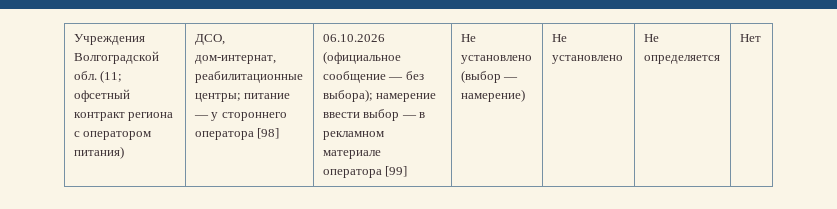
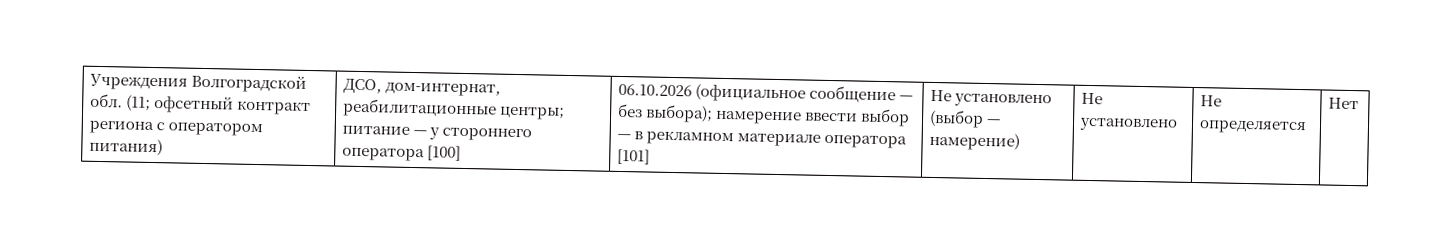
[257,128,280,139] [98] -> [427,145,462,161] [100]
[385,166,408,177] [99] -> [617,148,651,165] [101]

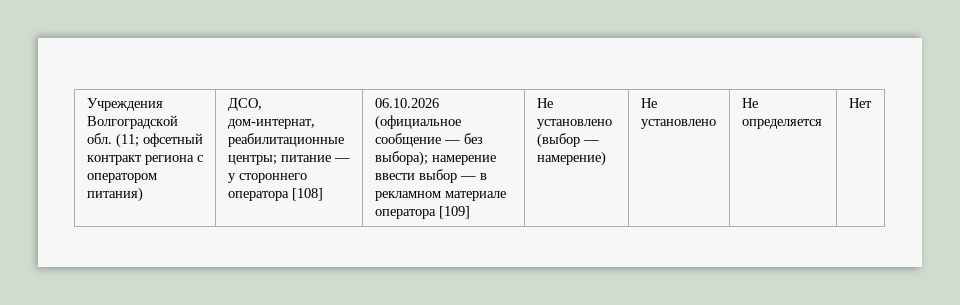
[427,145,462,161] [100] -> [291,188,323,201] [108]
[617,148,651,165] [101] -> [438,206,470,219] [109]

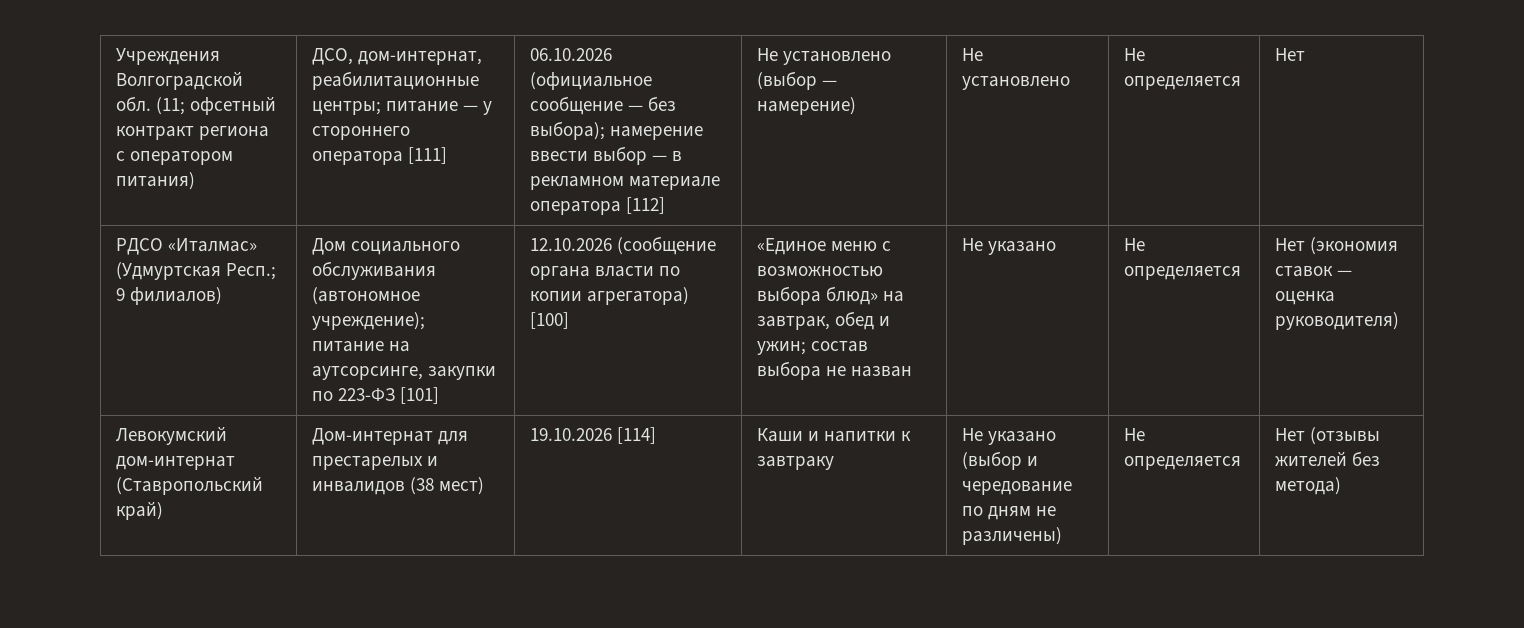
[291,188,323,201] [108] -> [408,147,448,164] [111]
[438,206,470,219] [109] -> [626,197,666,214] [112]
(872, 103) none -> [116,238,258,255] [116,262,277,280] [116,287,223,305] [312,238,461,255] [312,261,437,280] [312,287,421,305] [312,312,426,330] [312,341,411,352] [312,366,497,380] [312,387,440,404] [530,236,717,255] [530,266,681,280] [530,287,690,305] [530,312,570,329] [757,238,892,255] [757,266,884,277] [757,286,905,305] [757,311,891,330] [757,341,869,355] [757,361,913,380] [962,238,1057,255] [1124,238,1146,251] [1124,266,1242,280] [1275,237,1399,255] [1275,266,1353,277] [1275,291,1336,305] [1275,312,1400,330] [116,427,228,445] [116,456,236,470] [116,477,264,495] [116,502,164,520] [312,428,469,445] [312,456,439,470] [312,477,485,495] [530,427,657,444] [757,428,912,442] [757,456,835,470] [962,428,1057,445] [962,451,1039,470] [962,481,1073,495] [962,506,1057,520] [962,527,1063,545] [1124,428,1146,441] [1124,456,1242,470] [1275,427,1381,445] [1275,451,1381,467] [1275,477,1342,495] // РДСО «Италмас» (Удмуртская Респ.; 9 филиалов) | Дом социального обслуживания (автономное учреждение); питание на аутсорсинге, закупки по 223-ФЗ [101] | 12.10.2026 (сообщение органа власти по копии агрегатора) [100] | «Единое меню с возможностью выбора блюд» на завтрак, обед и ужин; состав выбора не назван | Не указано | Не определяется | Нет (экономия ставок — оценка руководителя) // Левокумский дом-интернат (Ставропольский край) | Дом-интернат для престарелых и инвалидов (38 мест) | 19.10.2026 [114] | Каши и напитки к завтраку | Не указано (выбор и чередование по дням не различены) | Не определяется | Нет (отзывы жителей без метода)

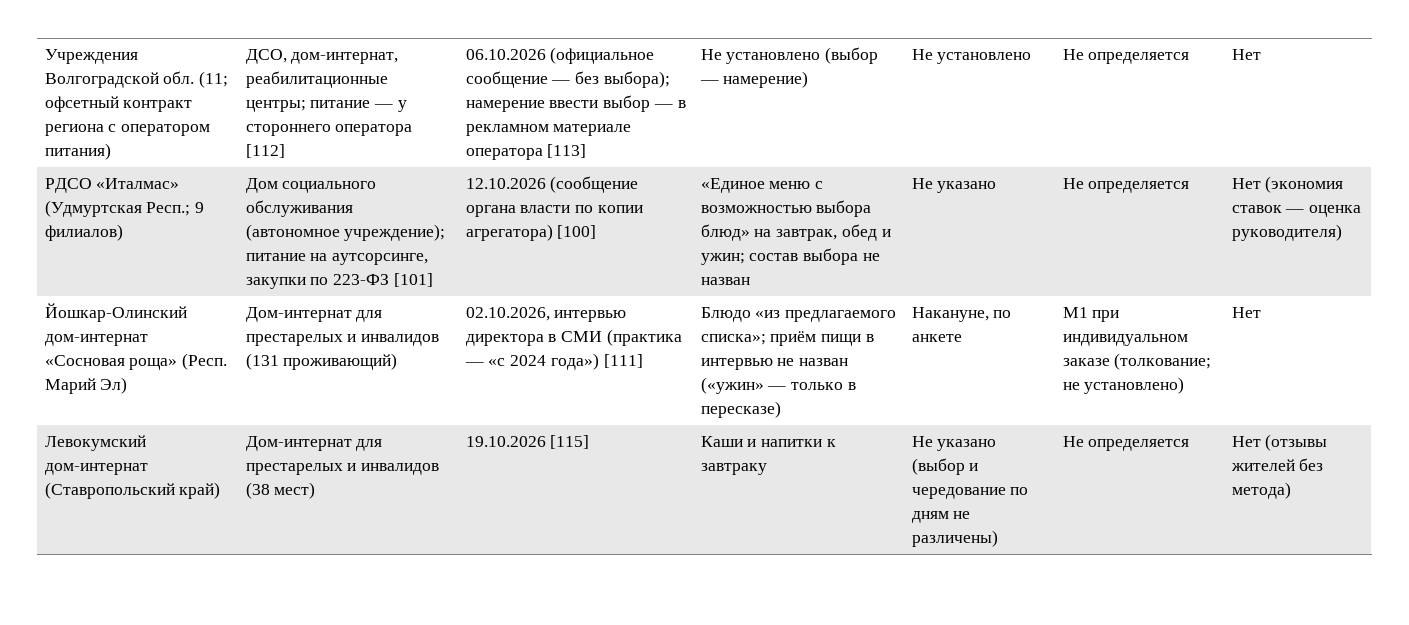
[408,147,448,164] [111] -> [245,144,285,158] [112]
[626,197,666,214] [112] -> [547,144,587,158] [113]
(1400, 321) none -> [44,303,187,322] [44,334,148,346] [44,353,228,370] [44,377,128,394] [245,307,383,322] [245,334,440,346] [245,353,398,370] [465,307,627,322] [465,329,682,346] [464,353,643,370] [700,307,897,322] [700,331,874,346] [700,358,849,370] [700,377,856,394] [700,401,781,418] [911,307,1012,322] [911,334,962,342] [1062,307,1120,322] [1062,334,1188,346] [1062,353,1212,370] [1062,377,1185,394] [1231,307,1261,318] // Йошкар-Олинский дом-интернат «Сосновая роща» (Респ. Марий Эл) | Дом-интернат для престарелых и инвалидов (131 проживающий) | 02.10.2026, интервью директора в СМИ (практика — «с 2024 года») [111] | Блюдо «из предлагаемого списка»; приём пищи в интервью не назван («ужин» — только в пересказе) | Накануне, по анкете | М1 при индивидуальном заказе (толкование; не установлено) | Нет
[617,427,657,444] [114] -> [550,435,590,449] [115]

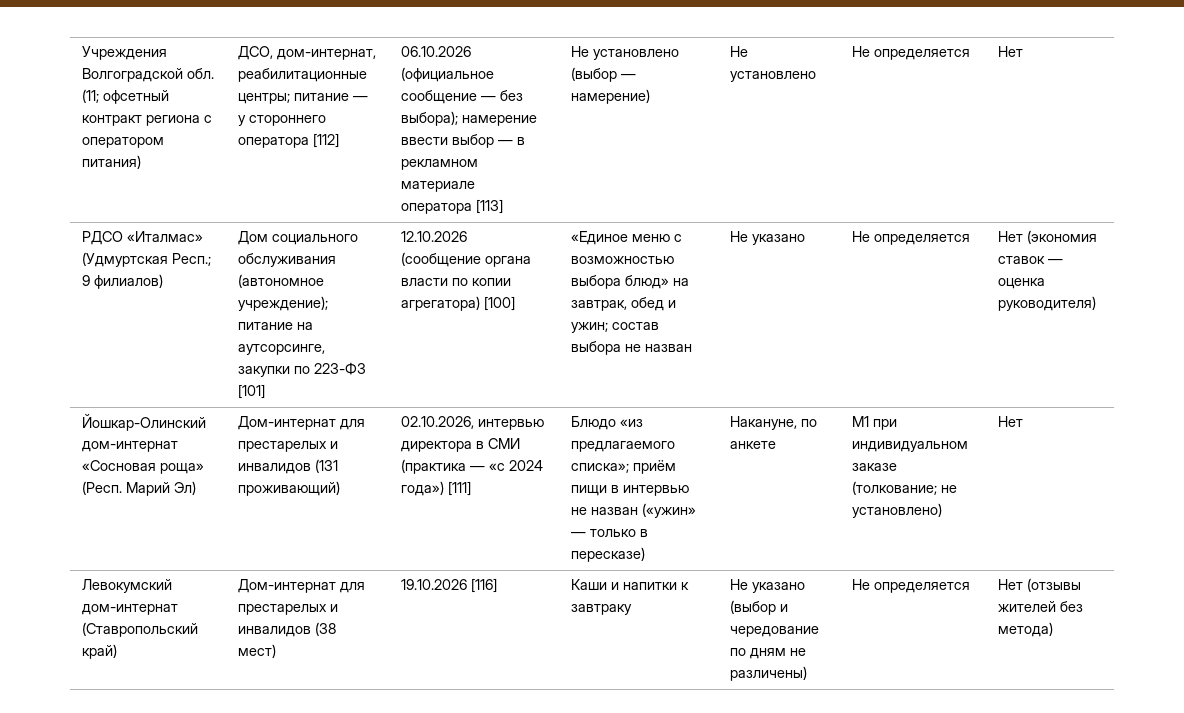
[550,435,590,449] [115] -> [471,578,498,593] [116]

